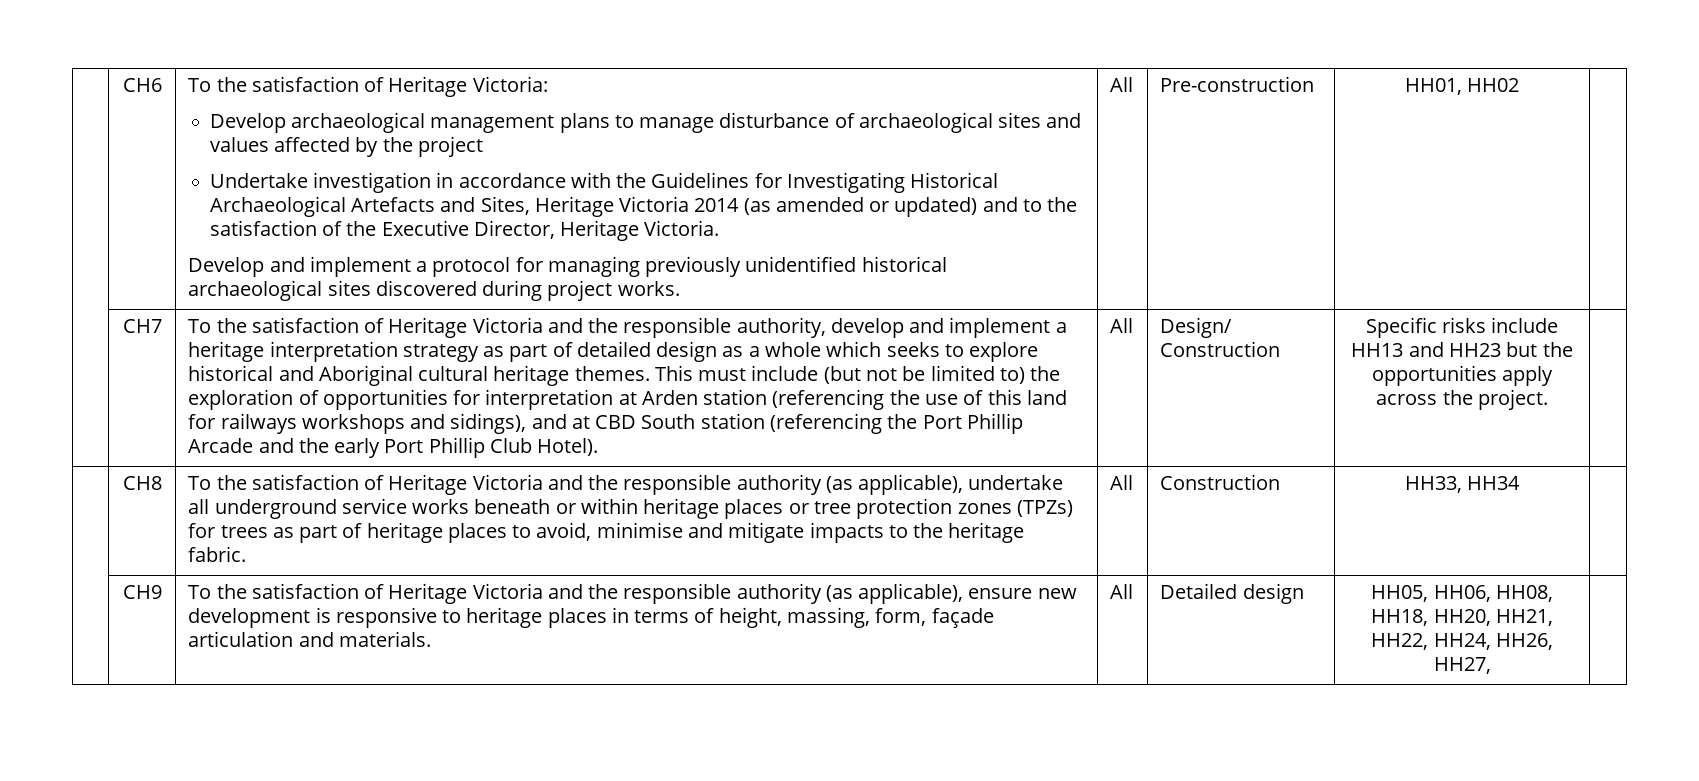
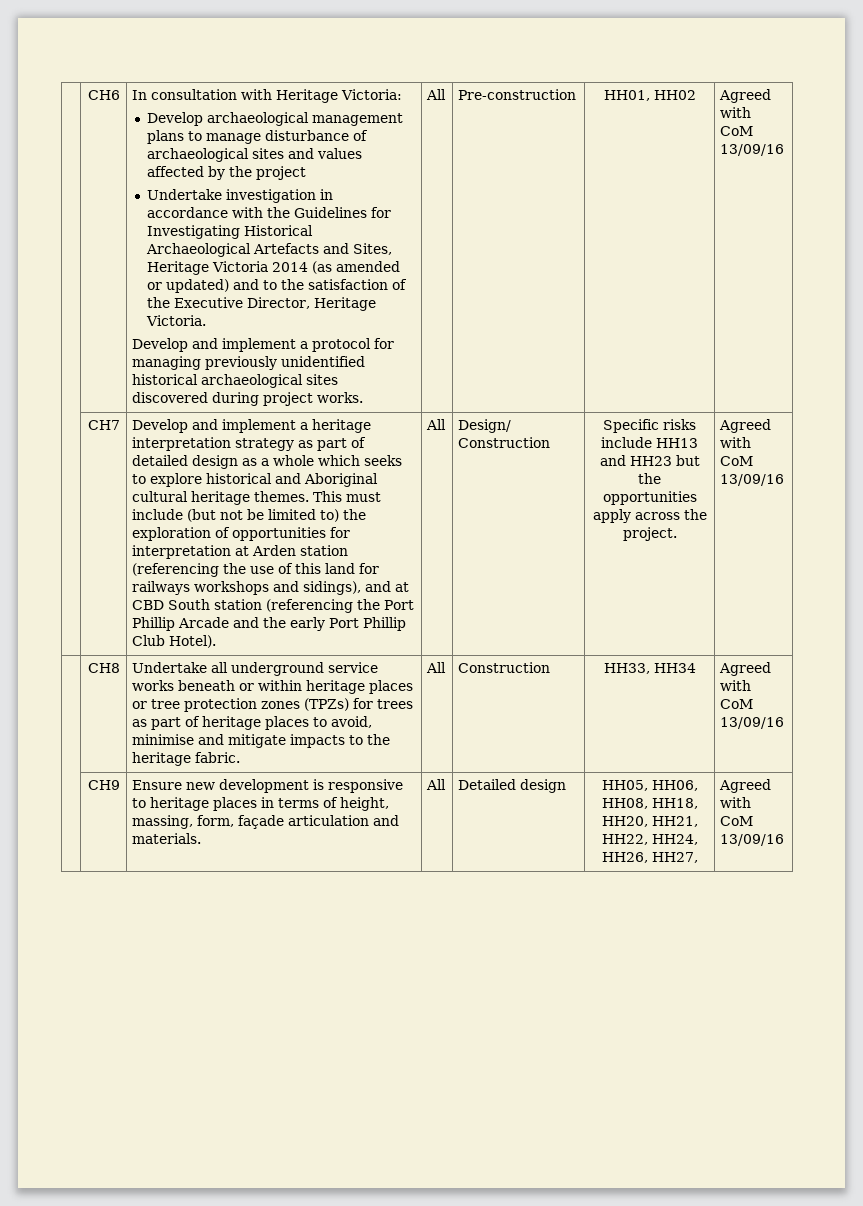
[188,76,385,92] To the satisfaction of -> [132,89,273,100] In consultation with
[122,319,162,333] [188,317,904,338] // | CH7 | To the satisfaction of Heritage Victoria and the responsible authority, develop -> [719,89,772,103] [720,107,752,118] [720,126,754,136] [720,144,785,156] [87,420,120,430] [132,419,189,433] Agreed with CoM 13/09/16 // | CH7 | Develop
[122,476,162,490] [188,474,1064,495] // | CH8 | To the satisfaction of Heritage Victoria and the responsible authority (as applicable), undertake -> [719,419,772,433] [720,437,752,448] [720,456,754,466] [720,474,785,486] [87,663,120,673] [132,662,208,673] Agreed with CoM 13/09/16 // | CH8 | Undertake
[122,585,162,599] [188,583,1033,604] // | CH9 | To the satisfaction of Heritage Victoria and the responsible authority (as applicable), ensure -> [719,662,772,676] [720,680,752,691] [720,699,754,709] [720,717,785,729] [87,780,120,790] [132,780,183,790] Agreed with CoM 13/09/16 // | CH9 | Ensure
(1491, 665) none -> [719,779,772,793] [720,797,752,808] [720,816,754,826] [720,834,785,846] Agreed with CoM 13/09/16

